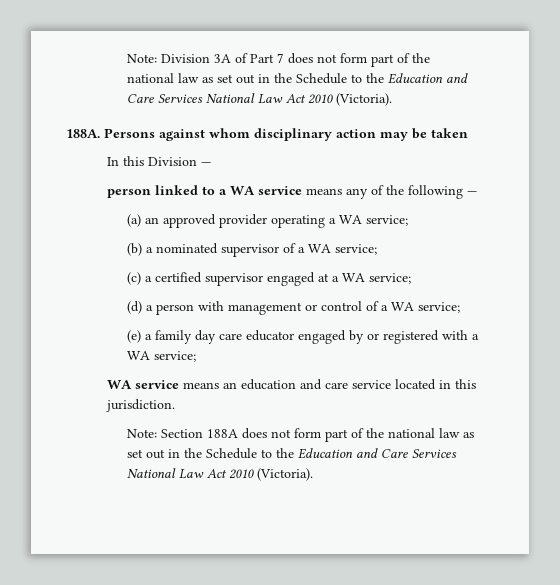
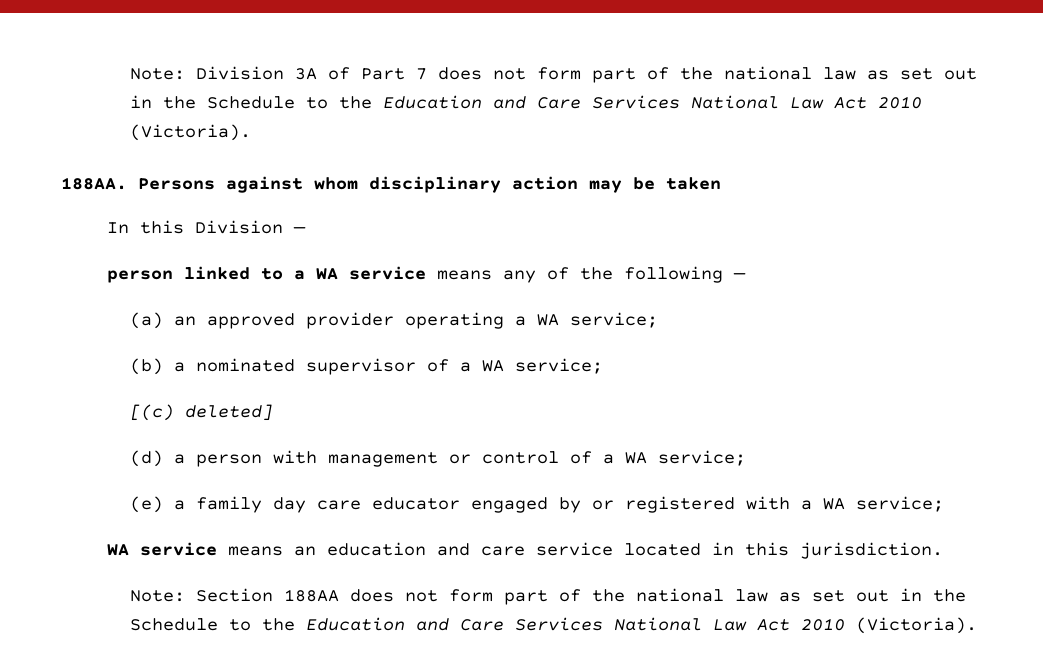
[66,129,100,138] 188A. -> [61,177,127,190] 188AA.
[127,272,412,286] (c) a certified supervisor engaged at a WA service; -> [130,404,274,421] [(c) deleted]
[207,429,239,438] 188A -> [284,589,340,602] 188AA

